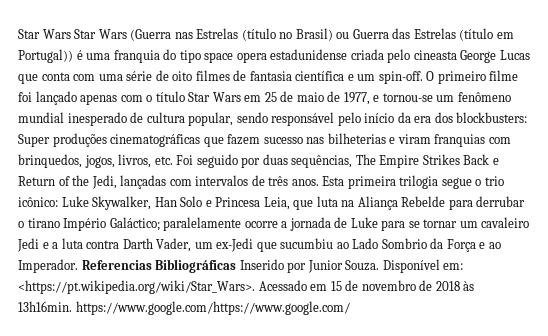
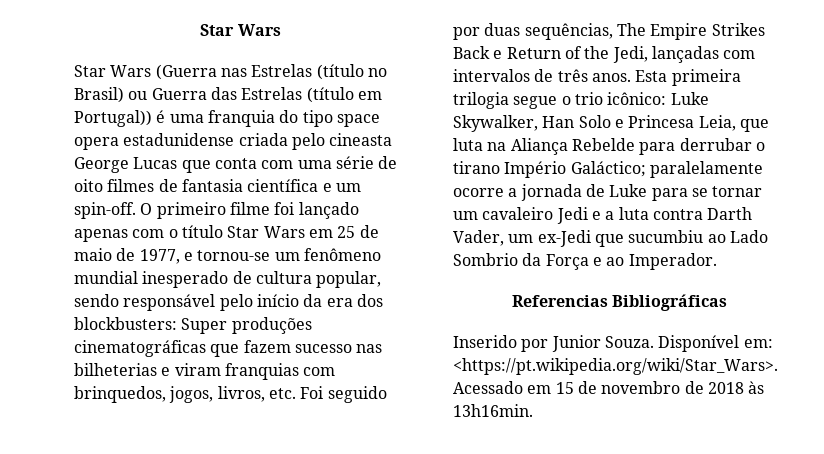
[18,29,71,39] Star Wars -> [200,24,281,36] Star Wars //
(78, 266) none -> (717, 261) //
(237, 266) none -> (728, 302) //
[75,301,350,315] https://www.google.com/https://www.google.com/ -> (533, 410) none

